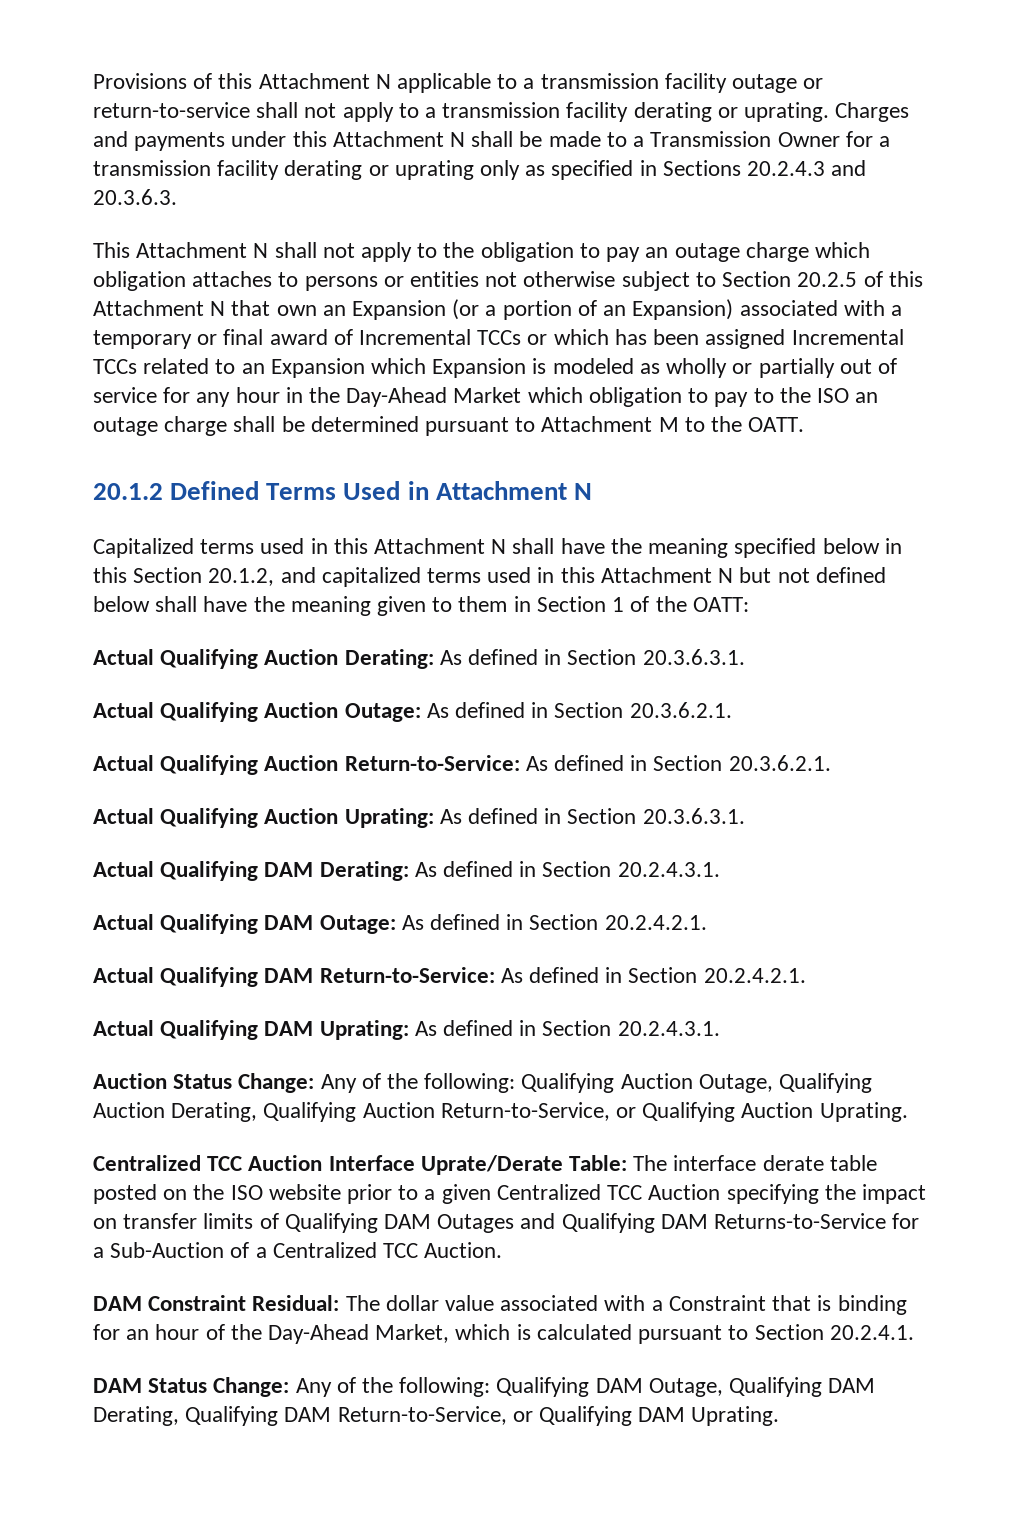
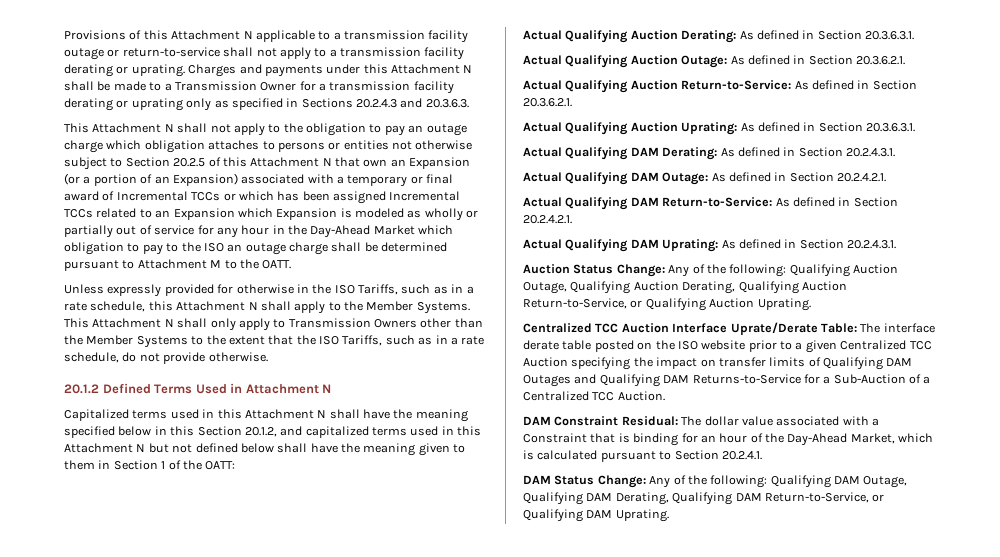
(805, 424) none -> [64,284,474,297] [64,301,470,314] [64,318,483,331] [64,335,485,348] [64,352,268,364] // Unless expressly provided for otherwise in the ISO Tariffs, such as in a rate schedule, this Attachment N shall apply to the Member Systems. This Attachment N shall only apply to Transmission Owners other than the Member Systems to the extent that the ISO Tariffs, such as in a rate schedule, do not provide otherwise.

